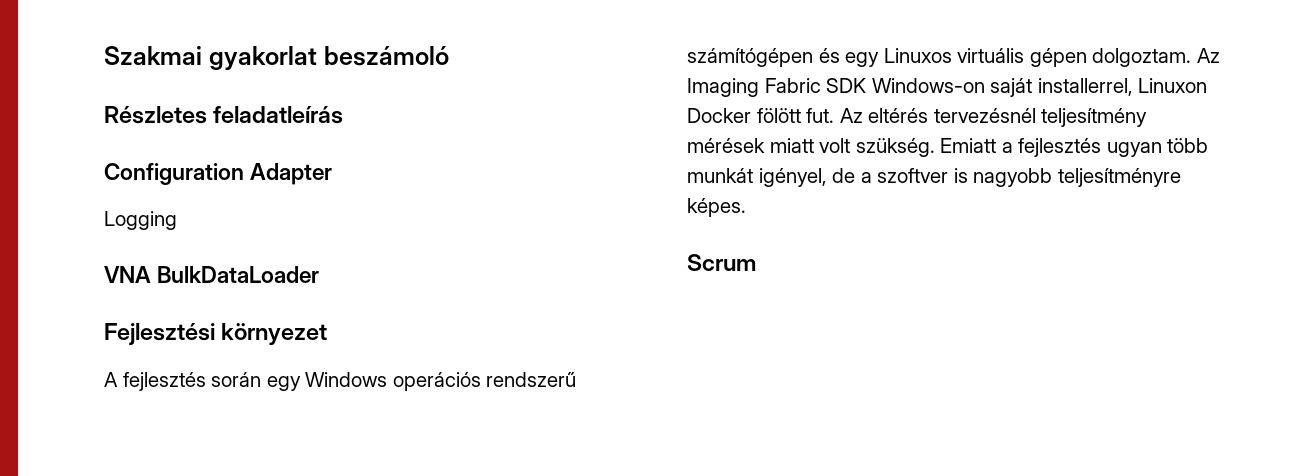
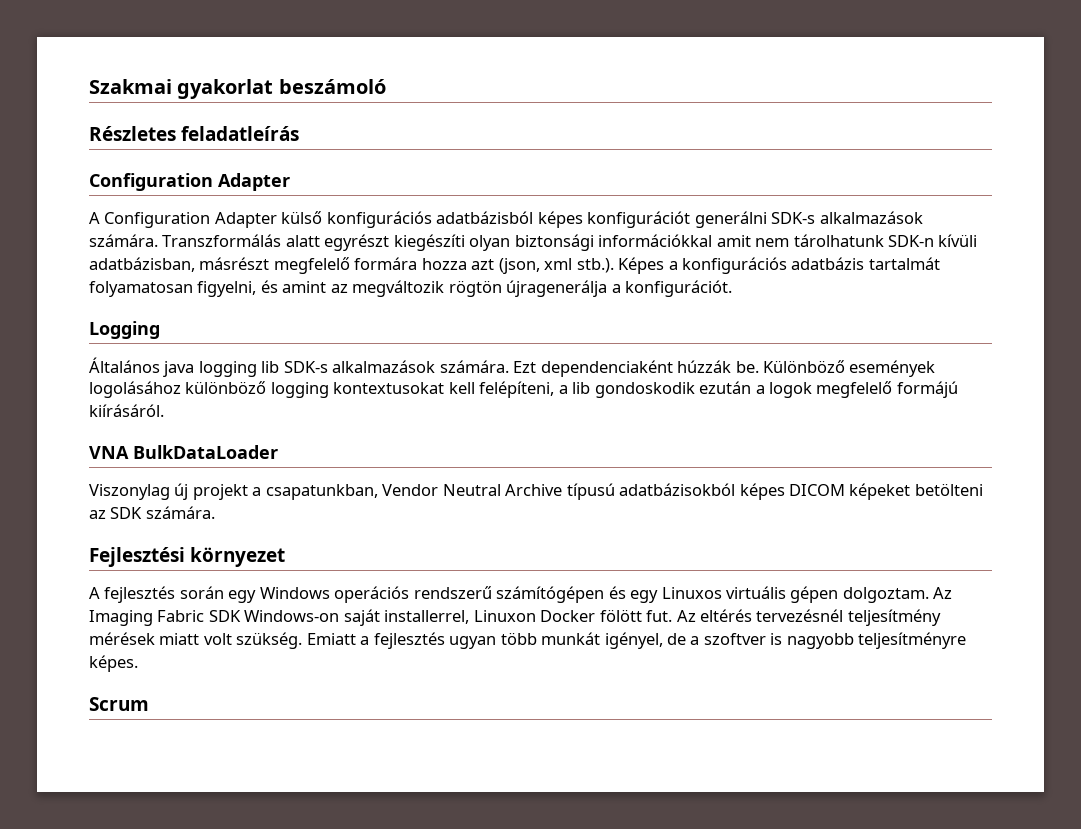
[104,211,177,230] [104,266,320,283] Logging // VNA BulkDataLoader -> [89,211,923,228] [89,234,978,251] [89,257,940,274] [89,280,733,297] [89,321,160,339] [89,357,936,377] [89,381,958,398] [89,404,164,417] [89,445,278,459] [89,483,983,500] [89,506,215,519] A Configuration Adapter külső konfigurációs adatbázisból képes konfigurációt generálni SDK-s alkalmazások számára. Transzformálás alatt egyrészt kiegészíti olyan biztonsági információkkal amit nem tárolhatunk SDK-n kívüli adatbázisban, másrészt megfelelő formára hozza azt (json, xml stb.). Képes a konfigurációs adatbázis tartalmát folyamatosan figyelni, és amint az megváltozik rögtön újragenerálja a konfigurációt. // Logging // Általános java logging lib SDK-s alkalmazások számára. Ezt dependenciaként húzzák be. Különböző események logolásához különböző logging kontextusokat kell felépíteni, a lib gondoskodik ezután a logok megfelelő formájú kiírásáról. // VNA BulkDataLoader // Viszonylag új projekt a csapatunkban, Vendor Neutral Archive típusú adatbázisokból képes DICOM képeket betölteni az SDK számára.

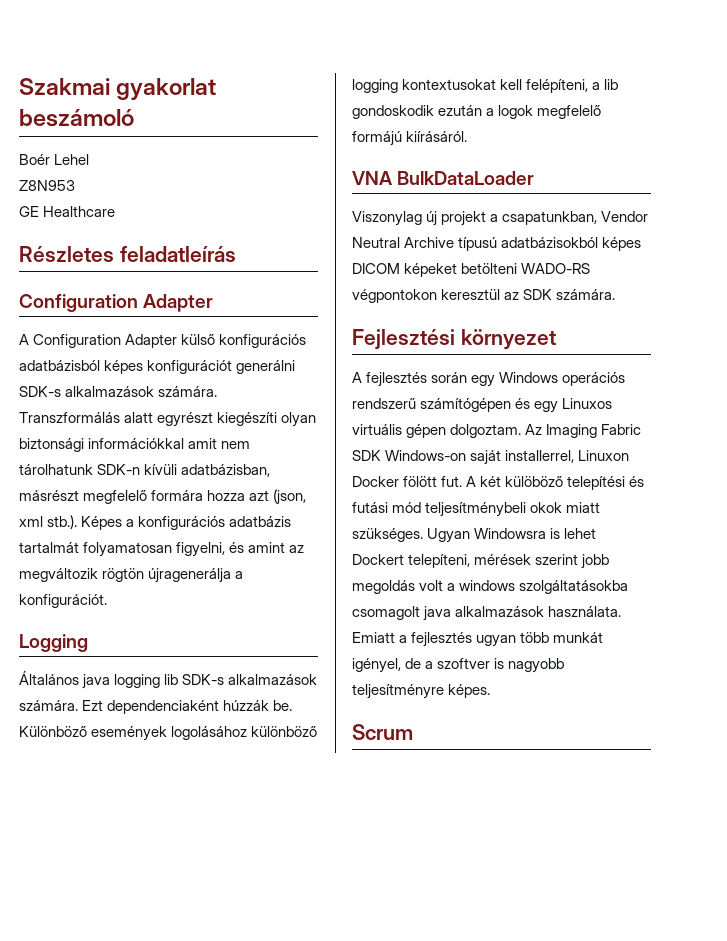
(386, 86) none -> [19,154,90,165] [19,180,75,191] [19,206,116,217] // Boér Lehel // Z8N953 // GE Healthcare
(983, 489) none -> [521,263,591,274] [352,289,501,303] WADO-RS végpontokon keresztül
[676,609,941,626] [89,632,303,649] Az eltérés tervezésnél teljesítmény mérések miatt volt szükség. -> [466,476,645,490] [352,502,601,517] [352,528,597,543] [352,554,610,569] [352,580,629,594] [352,606,622,621] A két külöböző telepítési és futási mód teljesítménybeli okok miatt szükséges. Ugyan Windowsra is lehet Dockert telepíteni, mérések szerint jobb megoldás volt a windows szolgáltatásokba csomagolt java alkalmazások használata.

